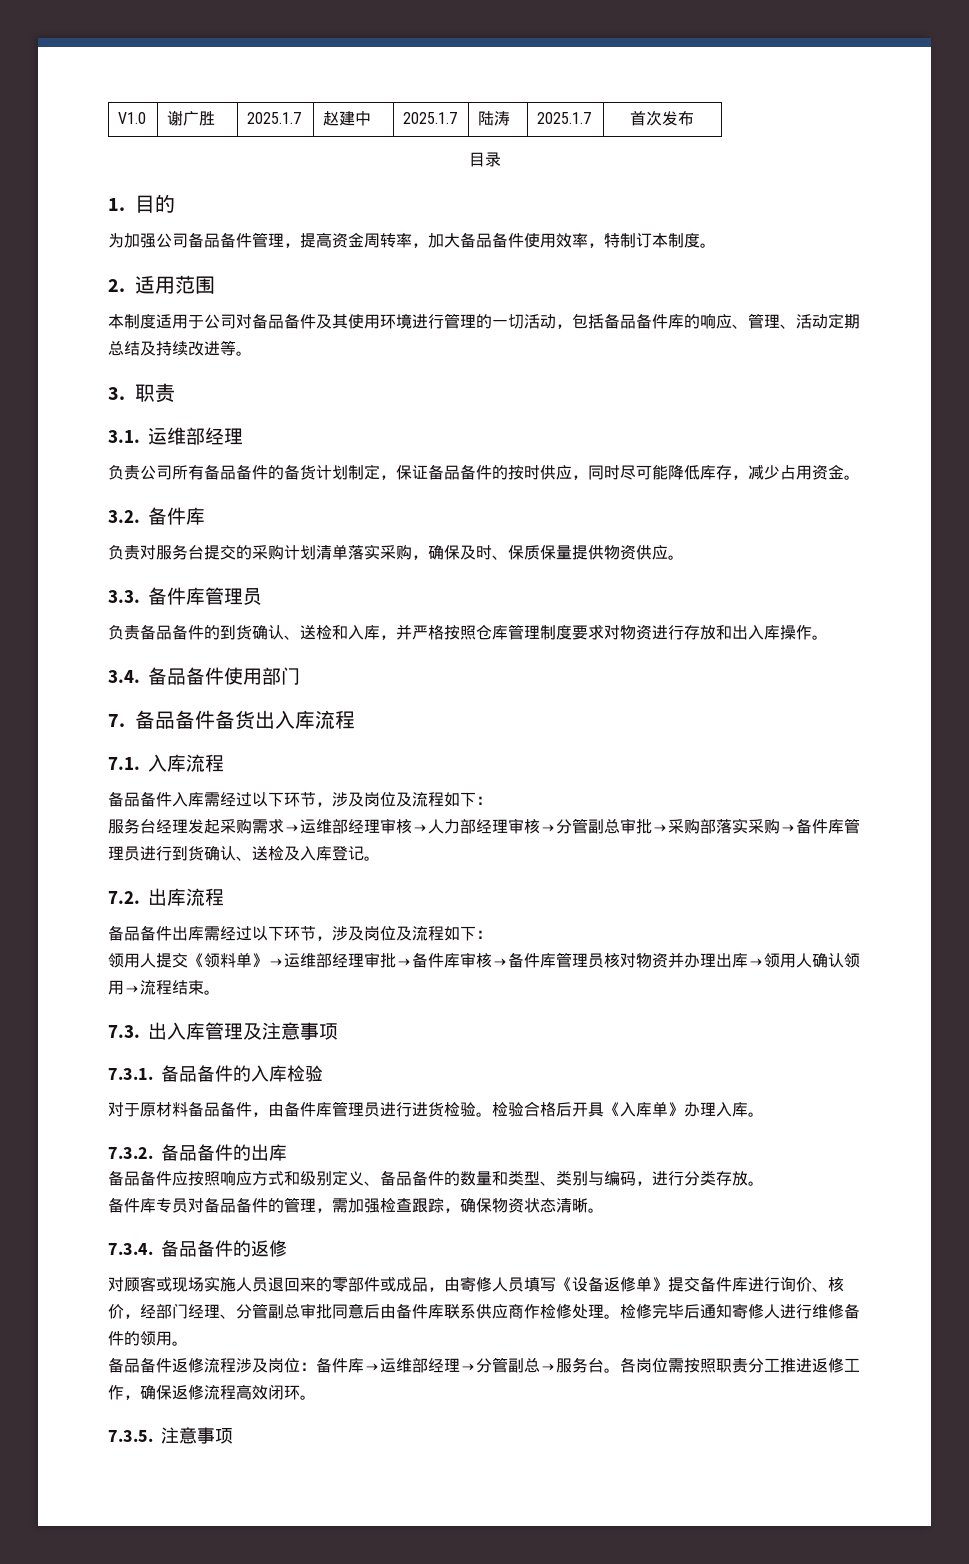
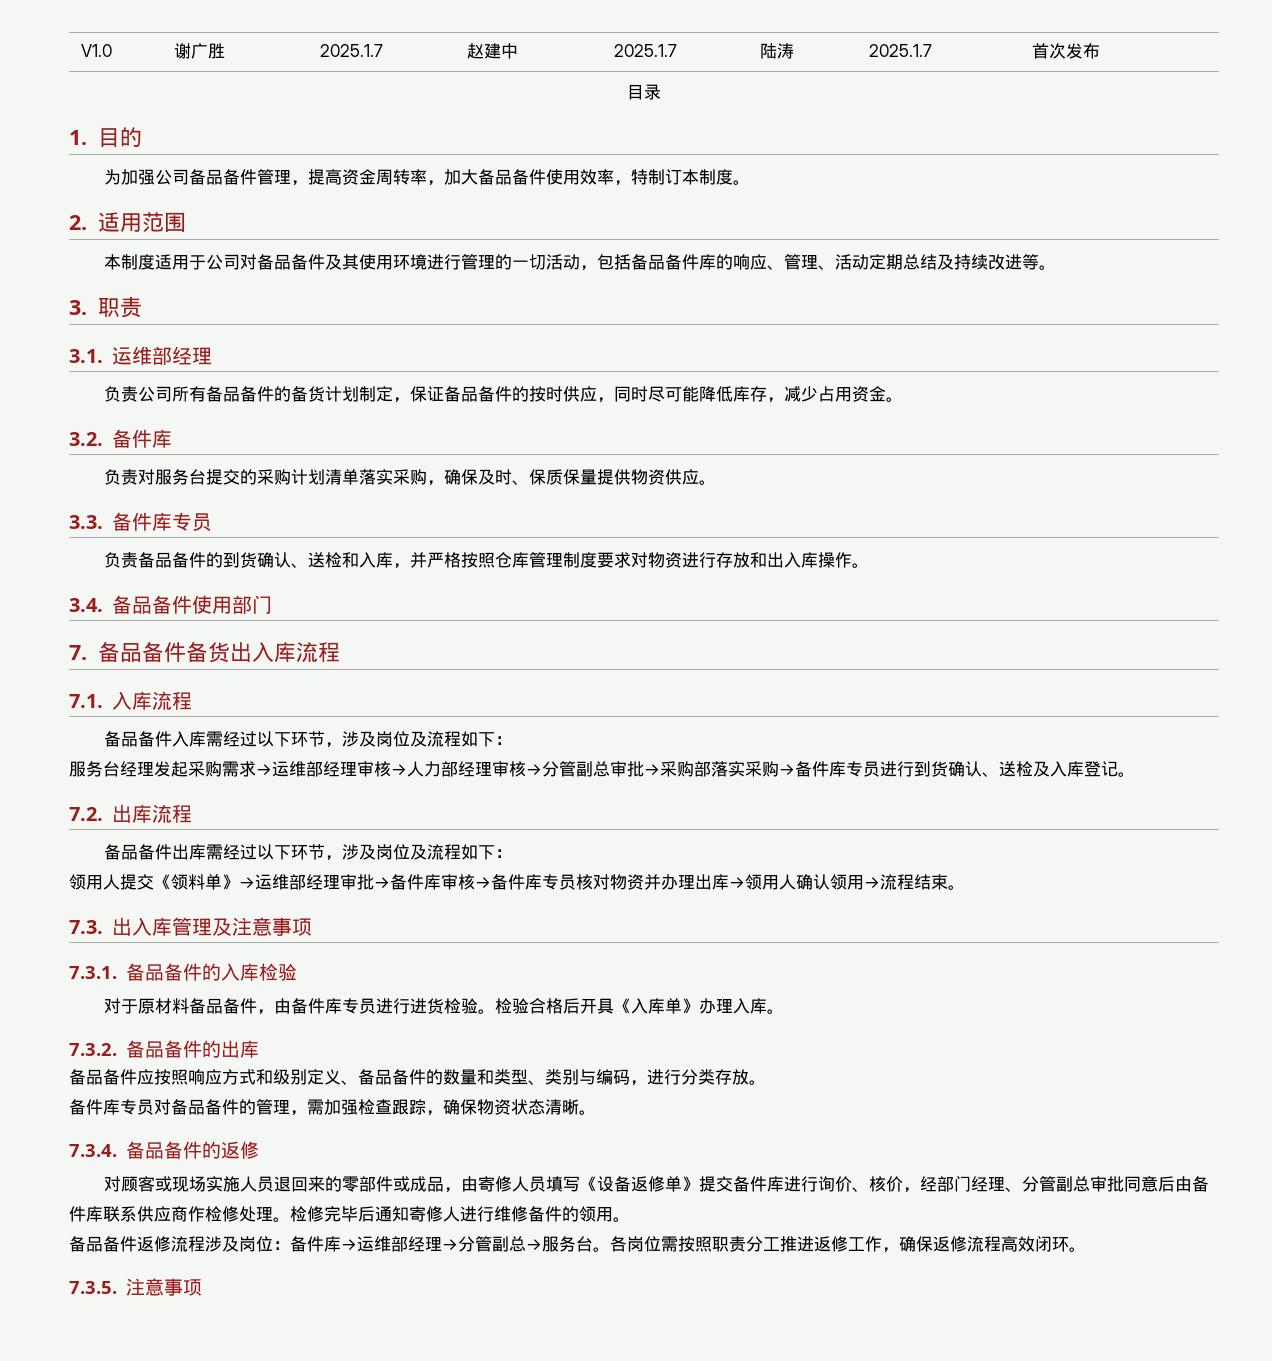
[205,587,243,605] 管理 -> [171,512,192,531] 专
[844,818,860,834] [108,846,124,860] 管理 -> [846,761,863,777] 专
[556,952,588,968] 管理 -> [542,874,559,890] 专
[332,1101,364,1117] 管理 -> [341,998,359,1014] 专

